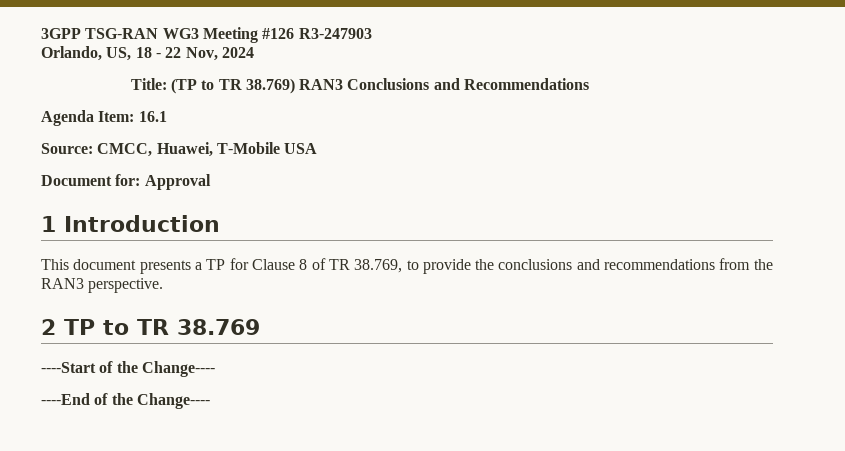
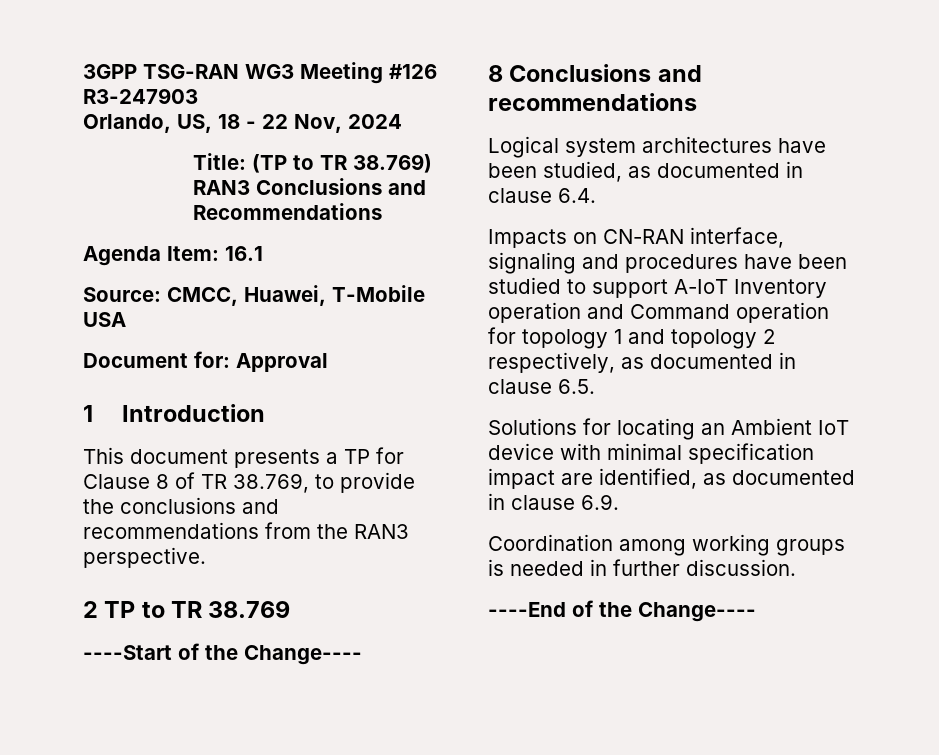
(215, 369) none -> [488,64,702,82] [488,93,697,111] [488,136,826,158] [488,161,803,182] [488,188,596,203] [488,227,784,248] [488,252,847,274] [488,277,827,298] [488,302,829,323] [488,327,776,349] [488,352,796,373] [488,379,595,394] [488,418,849,440] [488,443,814,464] [488,468,855,489] [488,493,619,510] [488,534,845,556] [488,559,796,576] // 8 Conclusions and recommendations // Logical system architectures have been studied, as documented in clause 6.4. // Impacts on CN-RAN interface, signaling and procedures have been studied to support A-IoT Inventory operation and Command operation for topology 1 and topology 2 respectively, as documented in clause 6.5. // Solutions for locating an Ambient IoT device with minimal specification impact are identified, as documented in clause 6.9. // Coordination among working groups is needed in further discussion.

